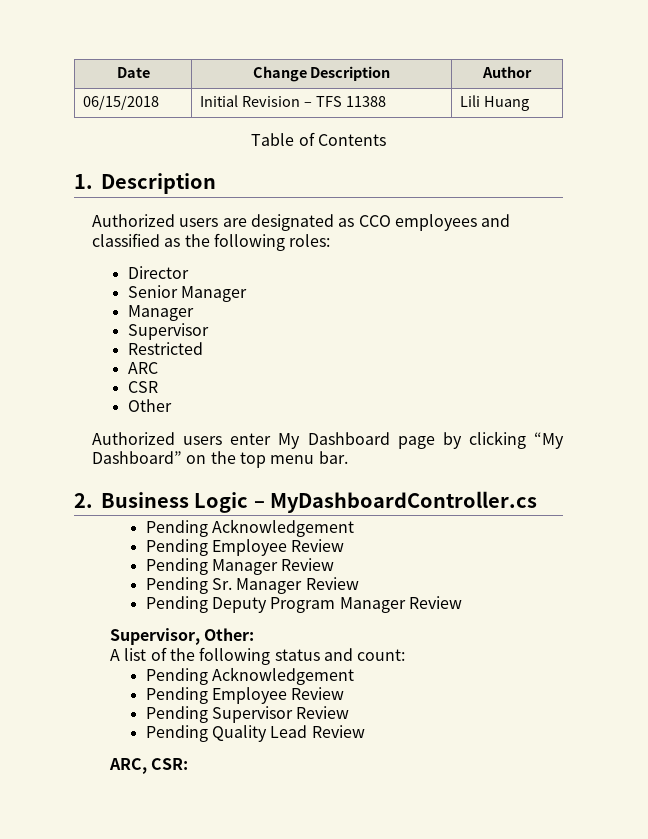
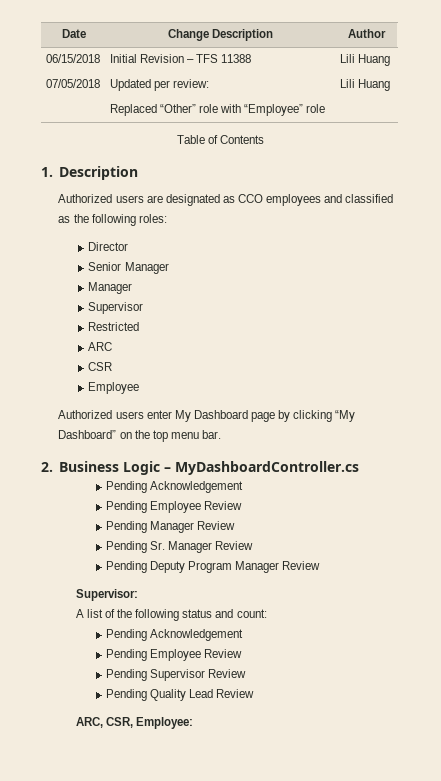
(159, 102) none -> [45,79,100,88] // 07/05/2018
[459,95,529,111] | Lili Huang -> [109,79,209,91] [109,104,326,116] [339,54,390,66] [339,79,390,91] // Updated per review: // Replaced “Other” role with “Employee” role | Lili Huang // Lili Huang
[127,399,172,412] Other -> [88,382,140,394] Employee
[110,628,255,645] Supervisor, Other: -> [75,589,138,601] Supervisor:
[151,758,189,770] CSR: -> [105,717,194,729] CSR, Employee:

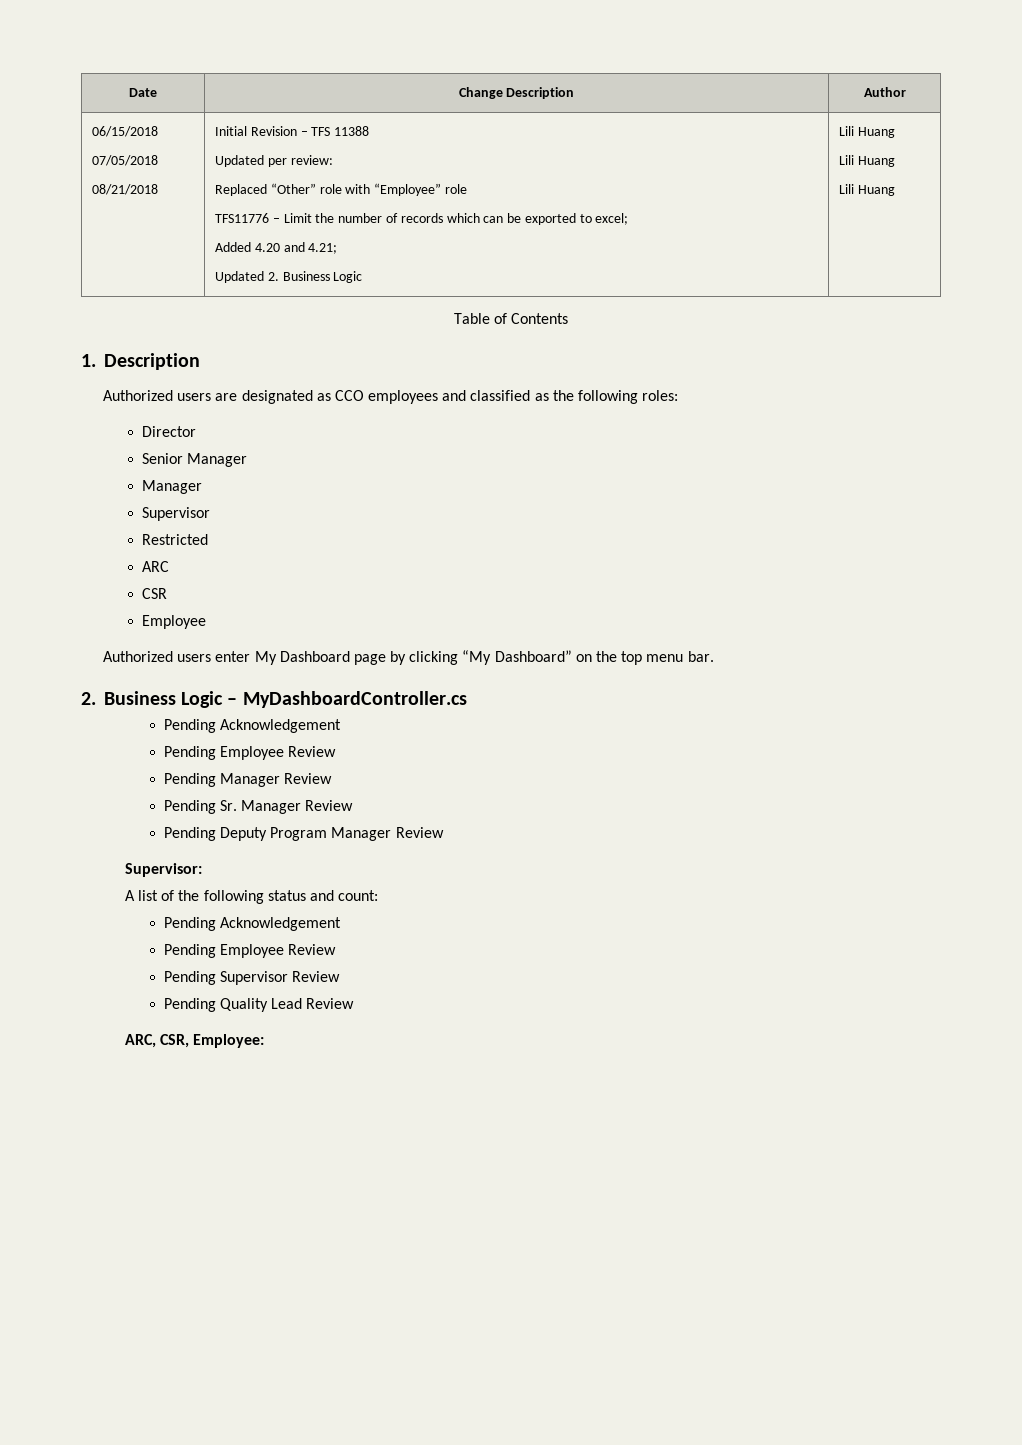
(100, 83) none -> [92,184,159,195] // 08/21/2018
[339,54,390,66] [339,79,390,91] | Lili Huang // Lili Huang -> [215,213,629,225] [215,242,338,254] [215,271,363,283] [839,126,895,138] [839,155,895,167] [839,184,895,196] // TFS11776 – Limit the number of records which can be exported to excel; // Added 4.20 and 4.21; // Updated 2. Business Logic | Lili Huang // Lili Huang // Lili Huang

